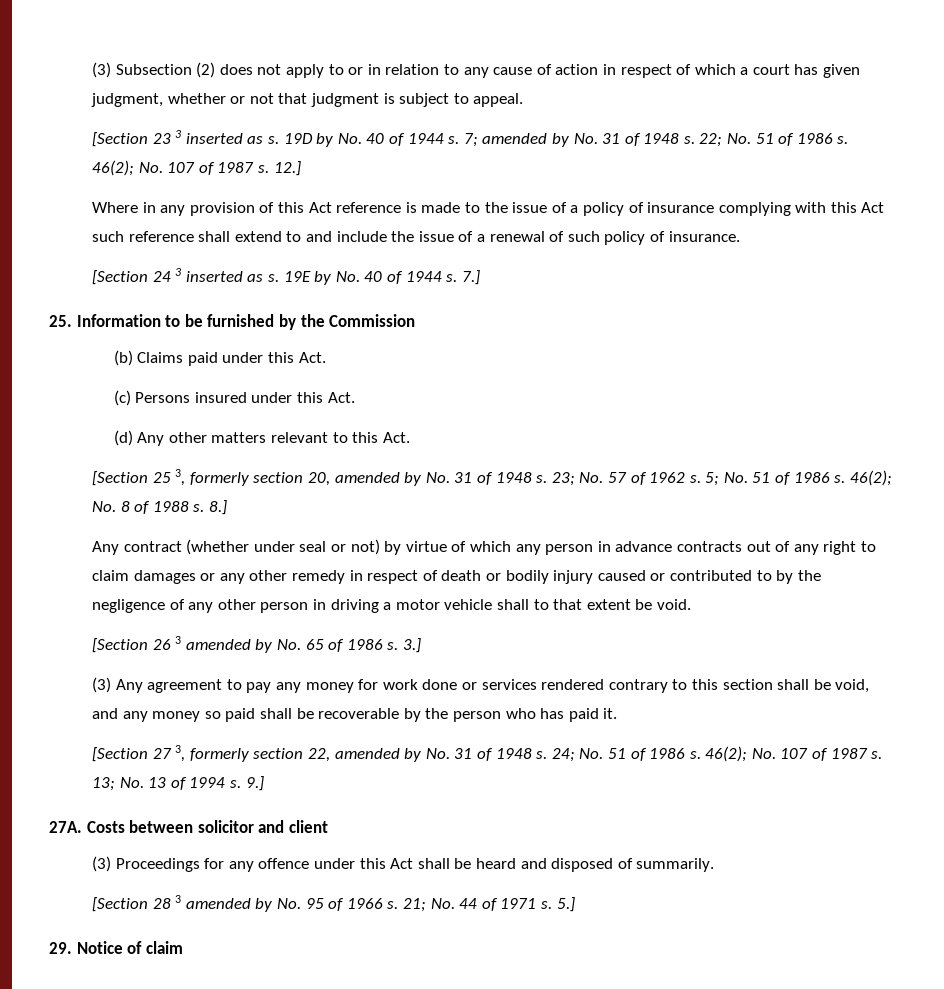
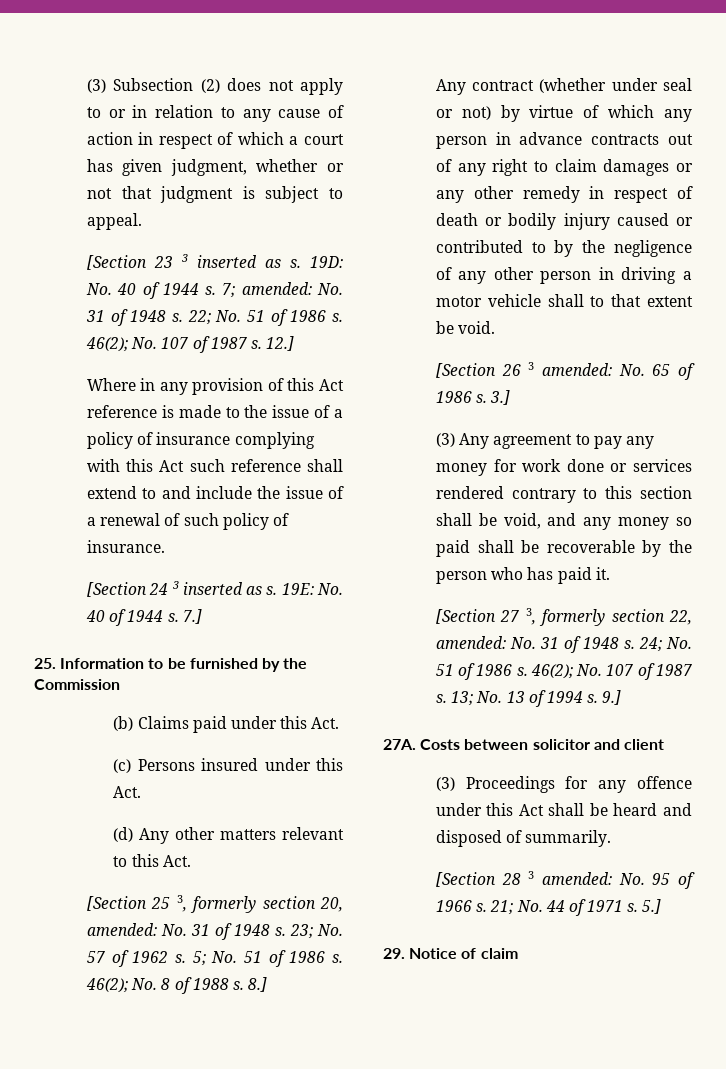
[283,133,334,147] 19D by -> [310,256,343,268] 19D:
[482,133,569,147] amended by -> [241,282,312,295] amended:
[283,271,332,285] 19E by -> [281,583,314,595] 19E:
[334,472,422,486] amended by -> [86,923,157,936] amended:
[185,639,273,653] amended by -> [541,363,612,376] amended:
[334,748,422,762] amended by -> [435,636,506,649] amended:
[185,898,273,912] amended by -> [541,872,612,885] amended:

